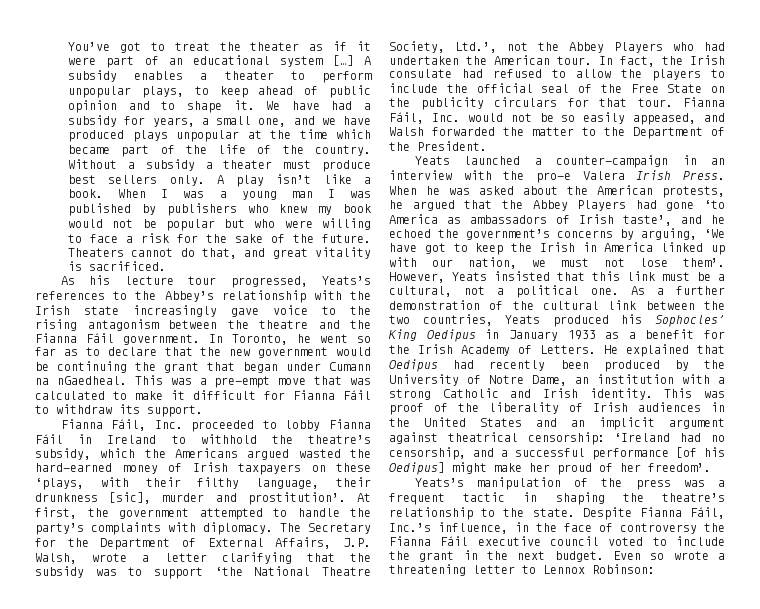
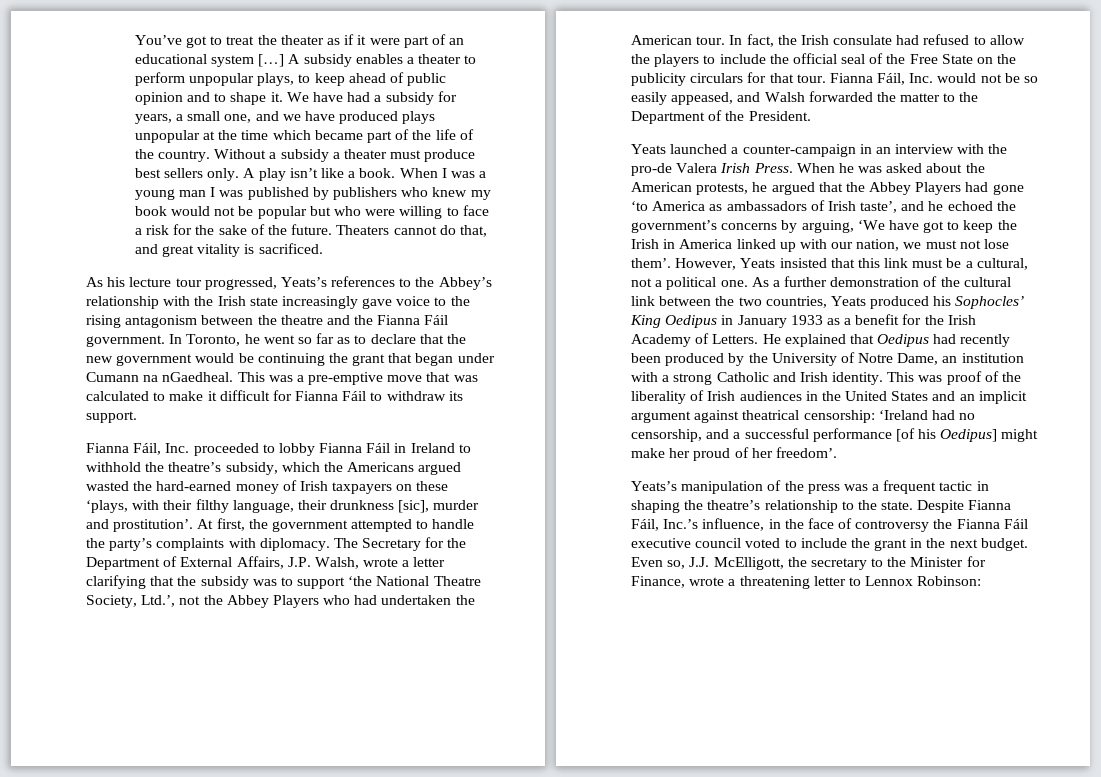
[214,376,271,388] pre-empt -> [308,372,384,385] pre-emptive
[536,172,571,183] pro-e -> [631,163,672,176] pro-de
[650,553,665,560] so -> [667,556,986,570] [631,576,685,588] so, J.J. McElligott, the secretary to the Minister for Finance,

